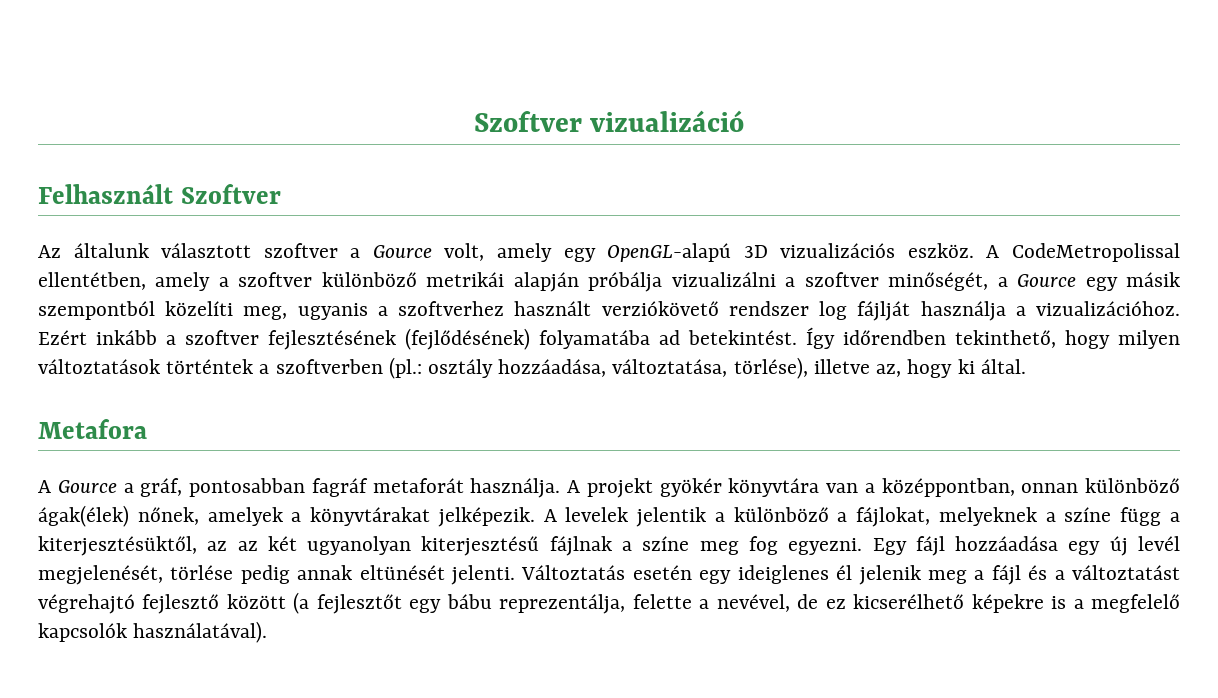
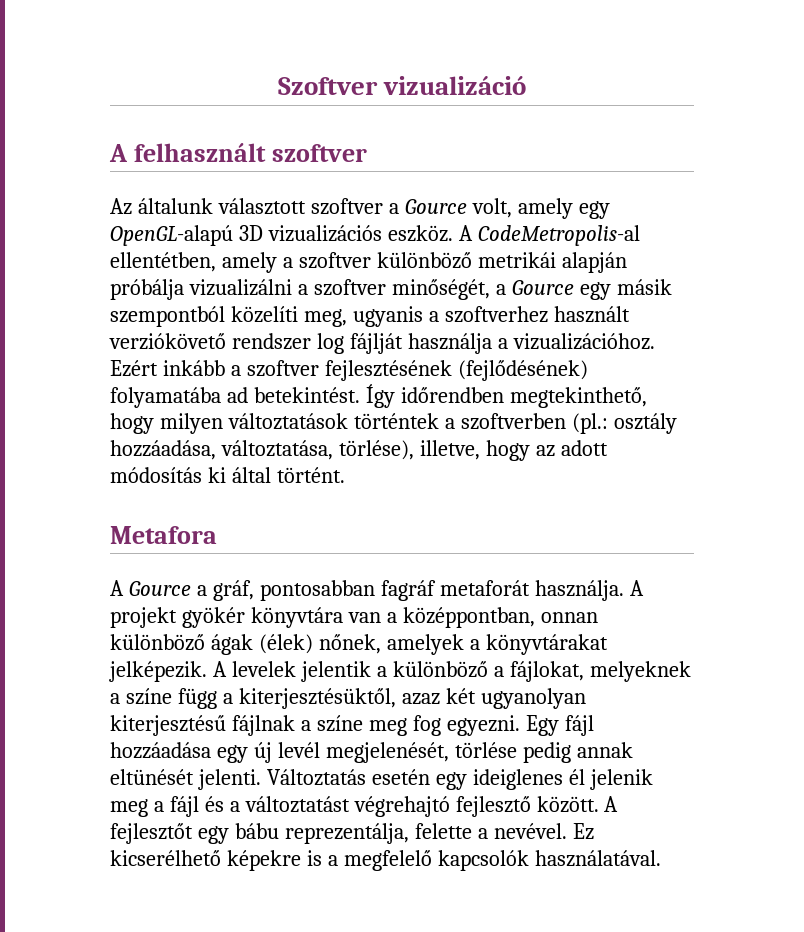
[38,184,281,204] Felhasznált Szoftver -> [109,143,367,162] A felhasznált szoftver
[1011,243,1180,262] CodeMetropolissal -> [477,225,640,246] CodeMetropolis-al
[955,330,1056,348] tekinthető, -> [509,387,647,408] megtekinthető,
[813,359,1026,378] illetve az, hogy ki által. -> [419,440,608,461] [110,467,345,483] illetve, hogy az adott módosítás ki által történt.
[38,505,129,527] ágak(élek) -> [210,634,313,655] ágak (élek)
[207,541,258,551] az az -> [401,693,440,705] azaz
[226,592,310,614] között (a -> [536,796,619,813] között. A
[716,594,846,612] nevével, de ez -> [493,823,594,840] nevével. Ez
[133,621,268,643] használatával). -> [534,850,661,867] használatával.

